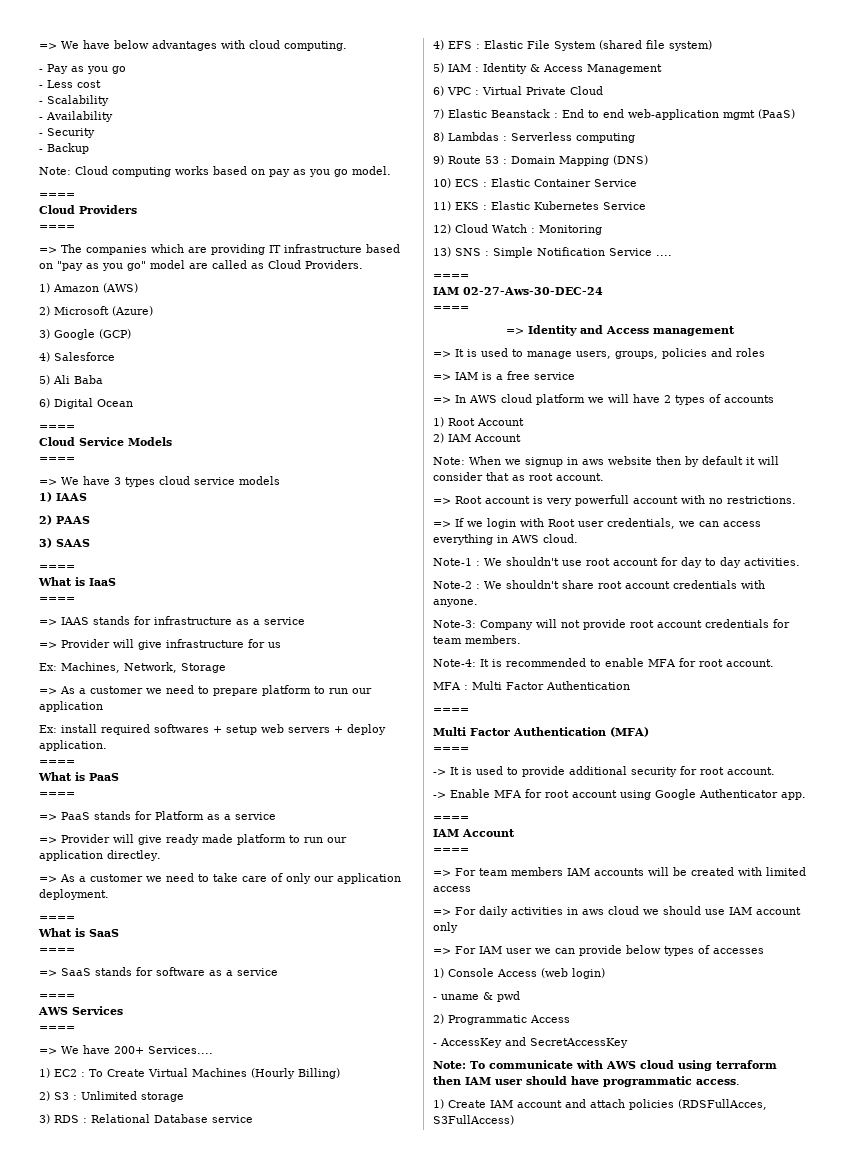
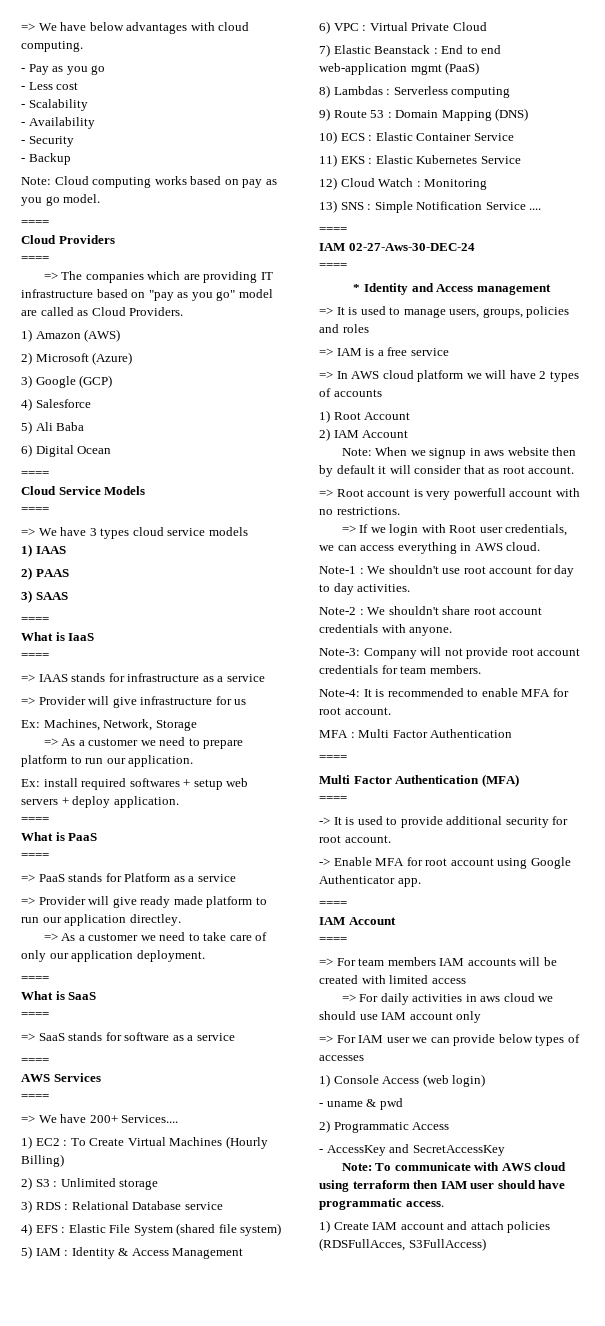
[39,701,103,712] application -> [128,755,194,767] application.
[505,328,524,334] => -> [353,284,361,292] *

